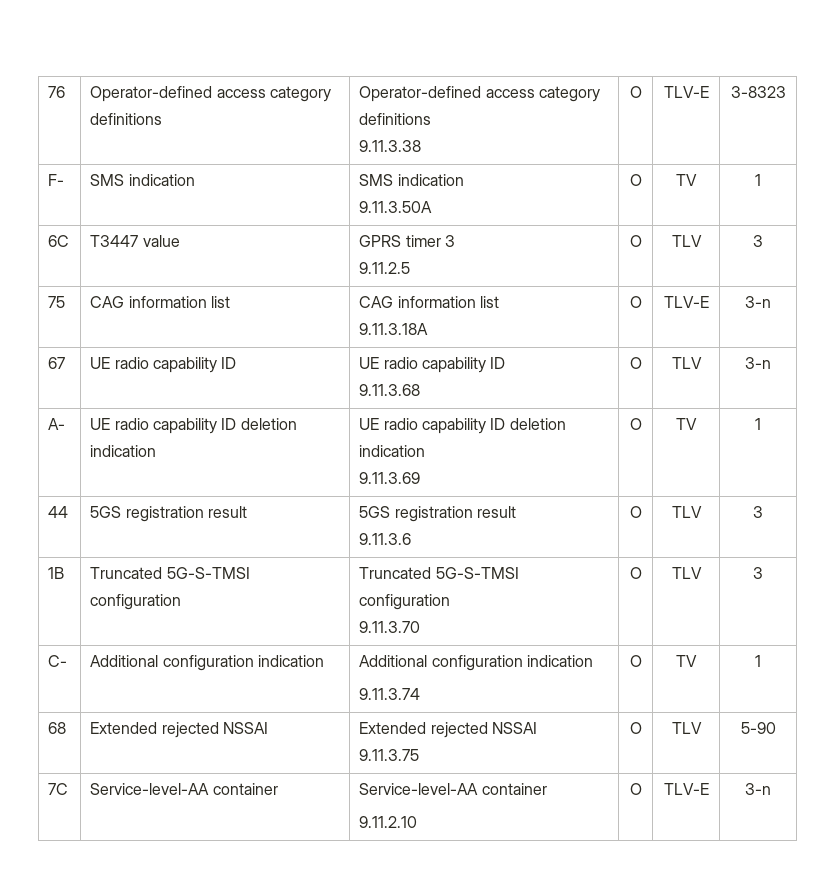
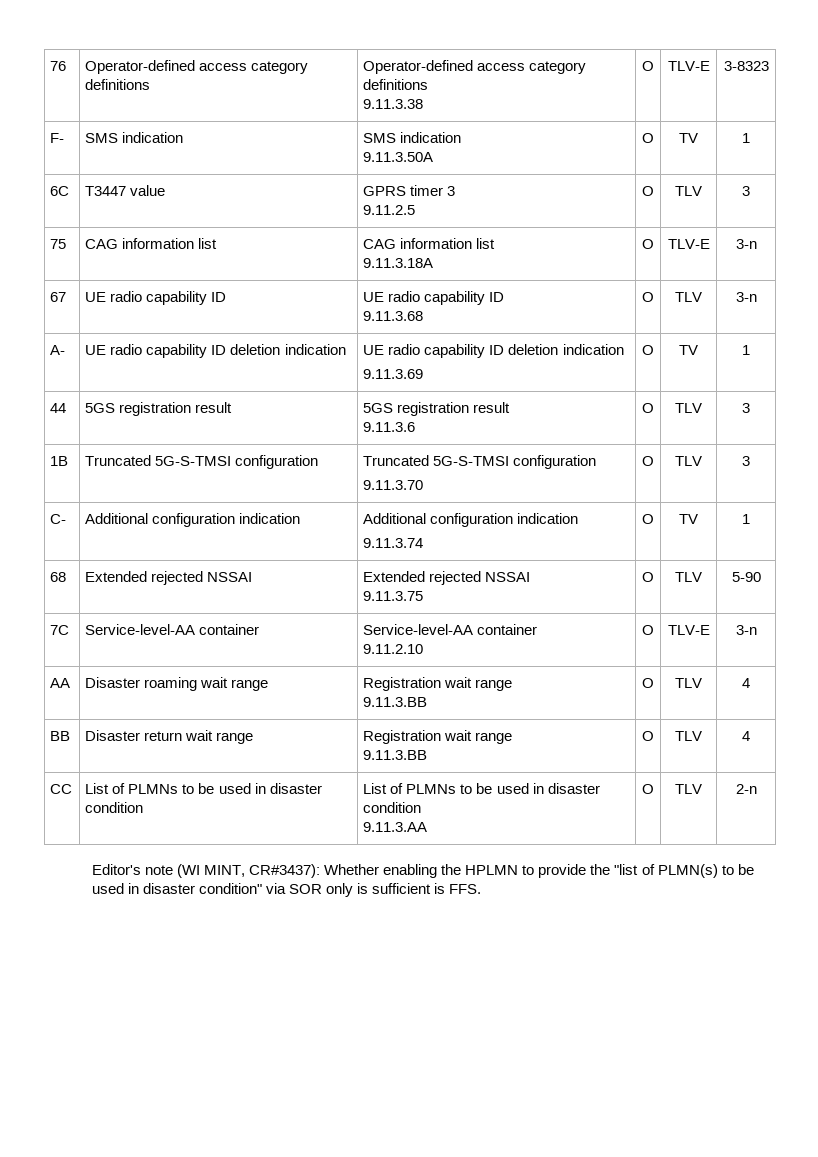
(771, 789) none -> [50,678,71,688] [85,677,269,691] [363,677,513,691] [363,697,428,707] [642,678,654,688] [675,678,702,688] [742,678,750,688] [50,731,71,741] [85,730,254,744] [363,730,513,744] [363,750,428,760] [642,731,654,741] [675,731,702,741] [742,731,750,741] [50,784,73,794] [85,783,322,794] [85,802,144,813] [363,783,600,794] [363,802,422,813] [363,822,428,832] [642,784,654,794] [675,784,702,794] [735,784,757,794] [91,864,754,878] [91,883,482,897] // AA | Disaster roaming wait range | Registration wait range // 9.11.3.BB | O | TLV | 4 // BB | Disaster return wait range | Registration wait range // 9.11.3.BB | O | TLV | 4 // CC | List of PLMNs to be used in disaster condition | List of PLMNs to be used in disaster condition // 9.11.3.AA | O | TLV | 2-n // Editor's note (WI MINT, CR#3437): Whether enabling the HPLMN to provide the "list of PLMN(s) to be used in disaster condition" via SOR only is sufficient is FFS.

